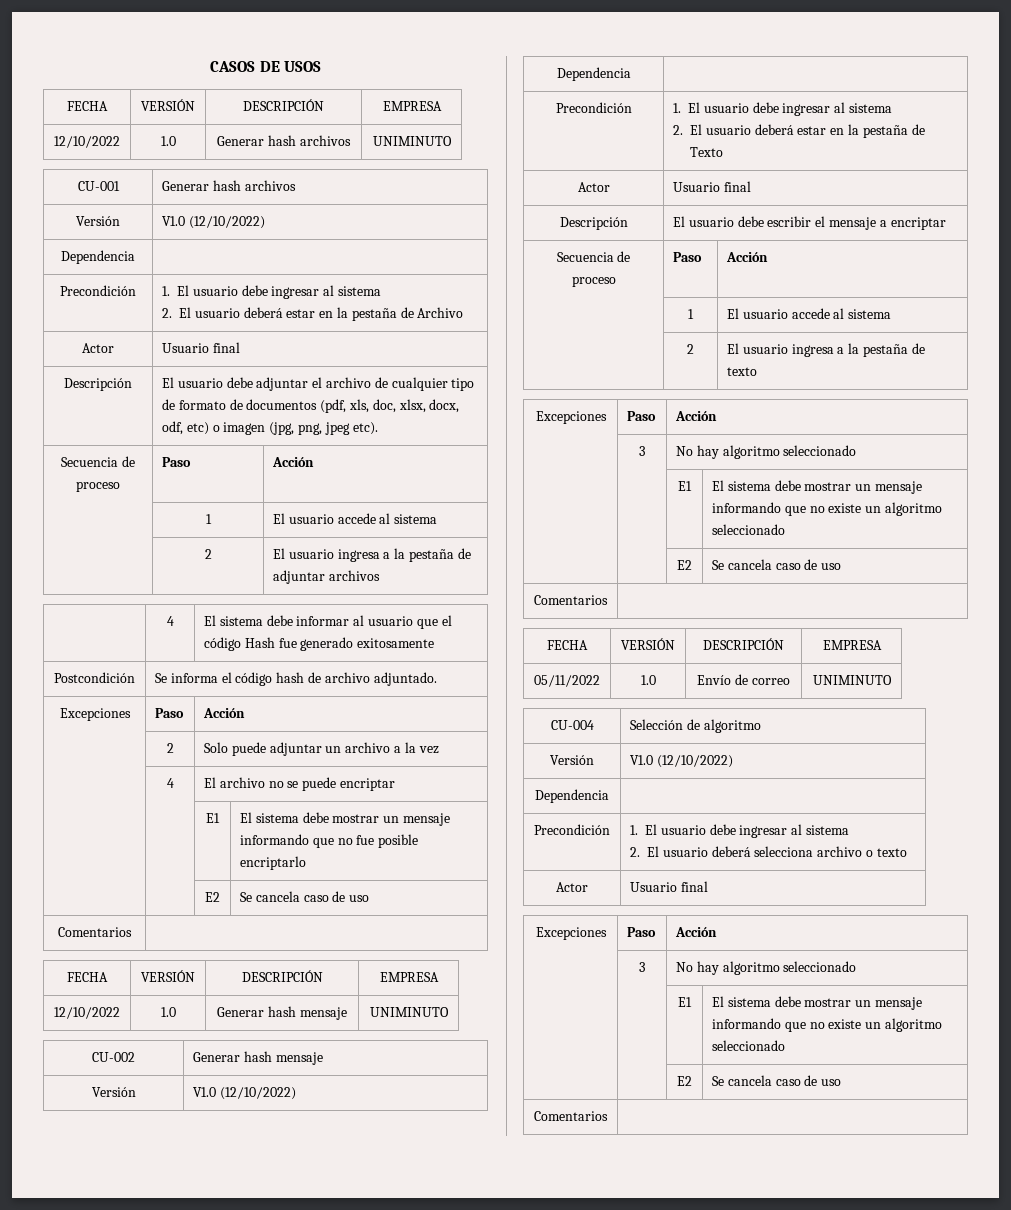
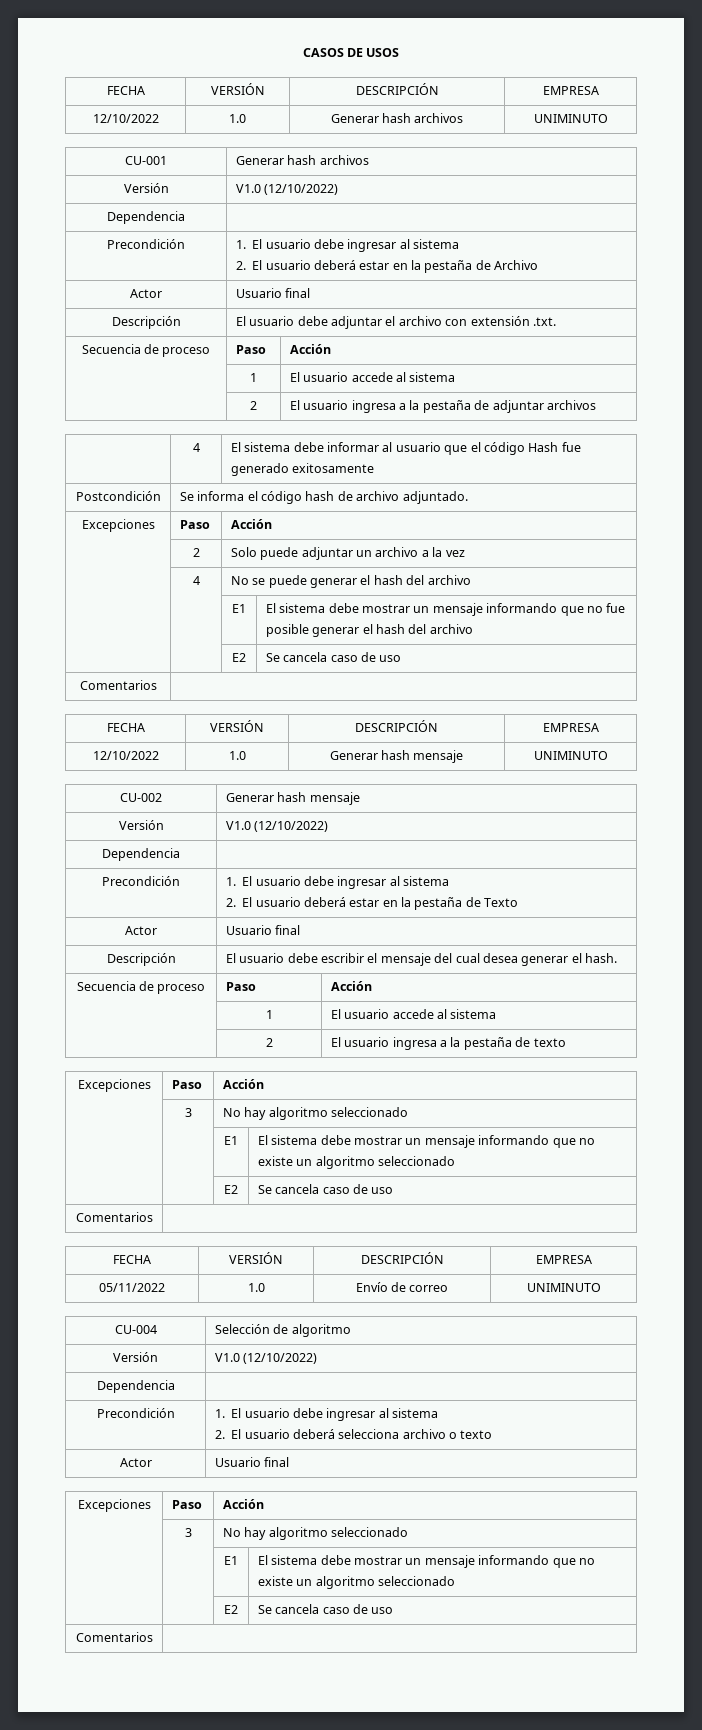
[374,377,475,391] [162,399,460,413] [162,421,378,435] de cualquier tipo de formato de documentos (pdf, xls, doc, xlsx, docx, odf, etc) o imagen (jpg, png, jpeg etc). -> [445,316,556,326] con extensión .txt.
[204,777,396,791] El archivo no se puede encriptar -> [230,575,471,588] No se puede generar el hash del archivo
[240,856,307,870] encriptarlo -> [312,624,473,637] generar el hash del archivo
[879,217,946,230] a encriptar -> [434,953,618,966] del cual desea generar el hash.

